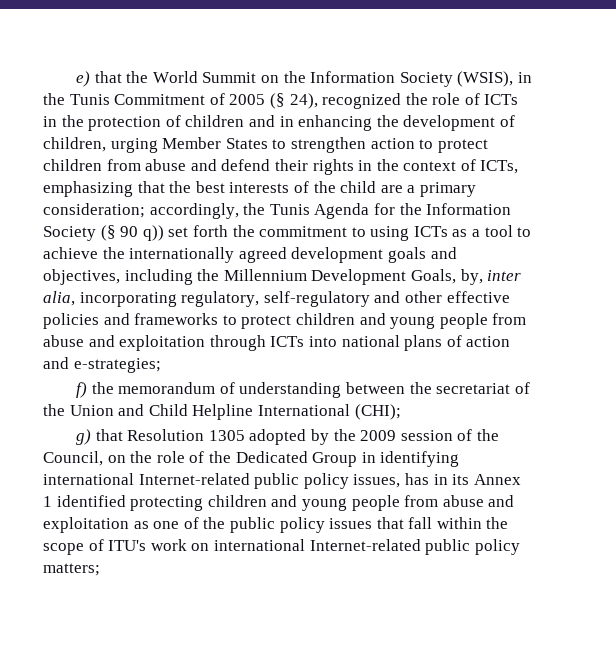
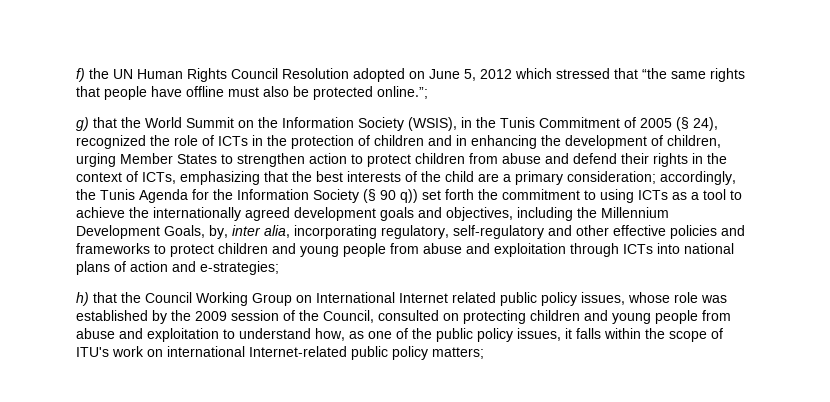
[76,71,91,87] e) -> [76,68,745,82] [76,86,428,100] [76,117,89,131] f) the UN Human Rights Council Resolution adopted on June 5, 2012 which stressed that “the same rights that people have offline must also be protected online.”; // g)
[76,382,530,398] [43,404,401,420] [76,429,307,445] f) the memorandum of understanding between the secretariat of the Union and Child Helpline International (CHI); // g) that Resolution 1305 adopted -> [76,292,727,306] [76,310,148,321] h) that the Council Working Group on International Internet related public policy issues, whose role was established
[107,451,460,467] [43,473,521,489] [43,495,126,507] on the role of the Dedicated Group in identifying international Internet-related public policy issues, has in its Annex 1 identified -> [378,310,459,321] consulted on
(129, 525) none -> [223,328,345,341] to understand how,
[329,517,433,529] issues that fall -> [517,328,601,341] issues, it falls

